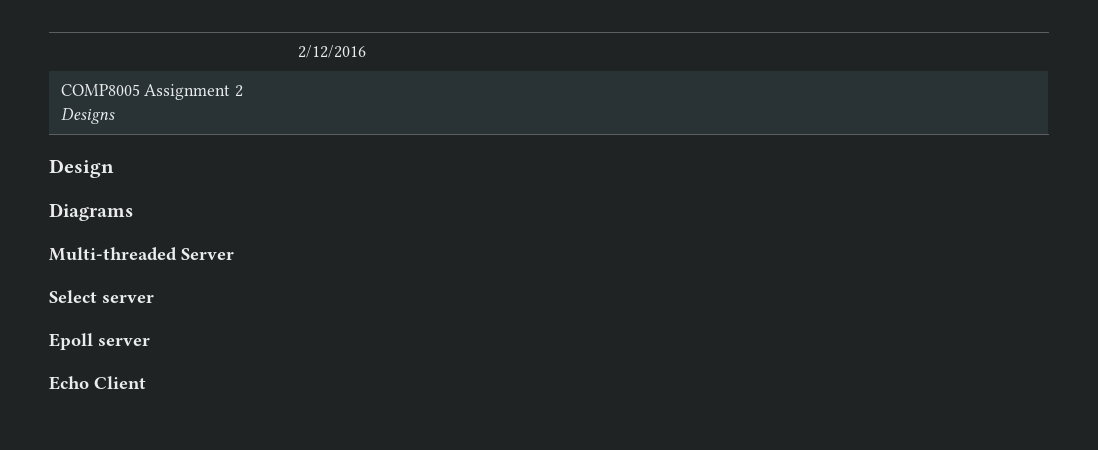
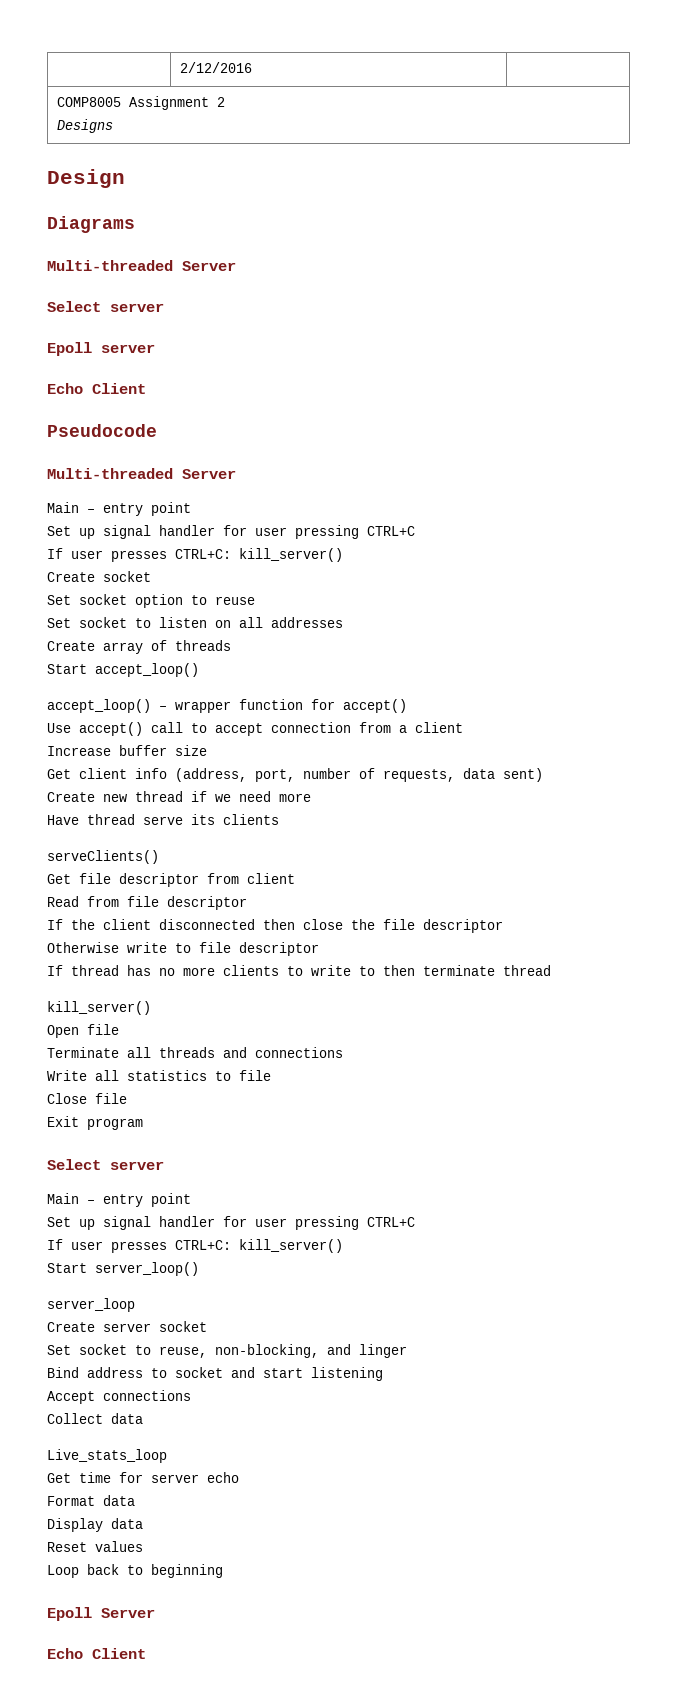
(146, 382) none -> [47,424,157,437] [47,468,236,479] [47,502,191,516] [47,525,415,539] [47,548,343,562] [47,571,151,582] [47,594,255,608] [47,617,343,628] [47,640,231,654] [47,663,199,677] [47,699,407,713] [47,722,463,736] [47,745,207,756] [47,768,543,782] [47,791,311,802] [47,814,279,825] [47,850,159,864] [47,873,295,887] [47,896,247,910] [47,919,503,933] [47,942,319,956] [47,965,551,976] [47,1001,151,1015] [47,1024,119,1038] [47,1047,343,1058] [47,1070,271,1081] [47,1093,127,1104] [47,1116,143,1130] [47,1159,164,1170] [47,1193,191,1207] [47,1216,415,1230] [47,1239,343,1253] [47,1262,199,1276] [47,1298,135,1312] [47,1321,207,1332] [47,1344,407,1358] [47,1367,383,1381] [47,1390,191,1404] [47,1413,143,1424] [47,1449,167,1463] [47,1472,239,1483] [47,1495,135,1506] [47,1518,143,1532] [47,1541,143,1552] [47,1564,223,1578] [47,1607,155,1621] [47,1648,146,1659] // Pseudocode // Multi-threaded Server // Main – entry point // Set up signal handler for user pressing CTRL+C // If user presses CTRL+C: kill_server() // Create socket // Set socket option to reuse // Set socket to listen on all addresses // Create array of threads // Start accept_loop() // accept_loop() – wrapper function for accept() // Use accept() call to accept connection from a client // Increase buffer size // Get client info (address, port, number of requests, data sent) // Create new thread if we need more // Have thread serve its clients // serveClients() // Get file descriptor from client // Read from file descriptor // If the client disconnected then close the file descriptor // Otherwise write to file descriptor // If thread has no more clients to write to then terminate thread // kill_server() // Open file // Terminate all threads and connections // Write all statistics to file // Close file // Exit program // Select server // Main – entry point // Set up signal handler for user pressing CTRL+C // If user presses CTRL+C: kill_server() // Start server_loop() // server_loop // Create server socket // Set socket to reuse, non-blocking, and linger // Bind address to socket and start listening // Accept connections // Collect data // Live_stats_loop // Get time for server echo // Format data // Display data // Reset values // Loop back to beginning // Epoll Server // Echo Client

